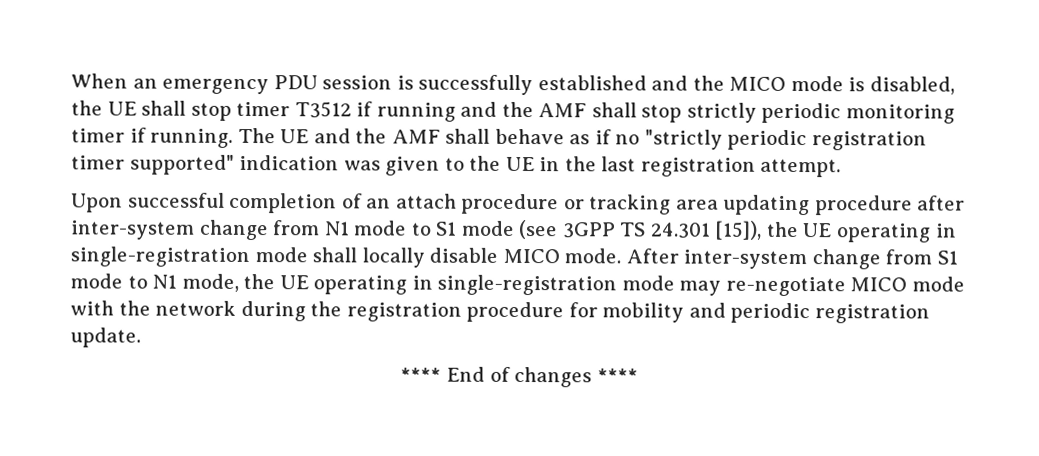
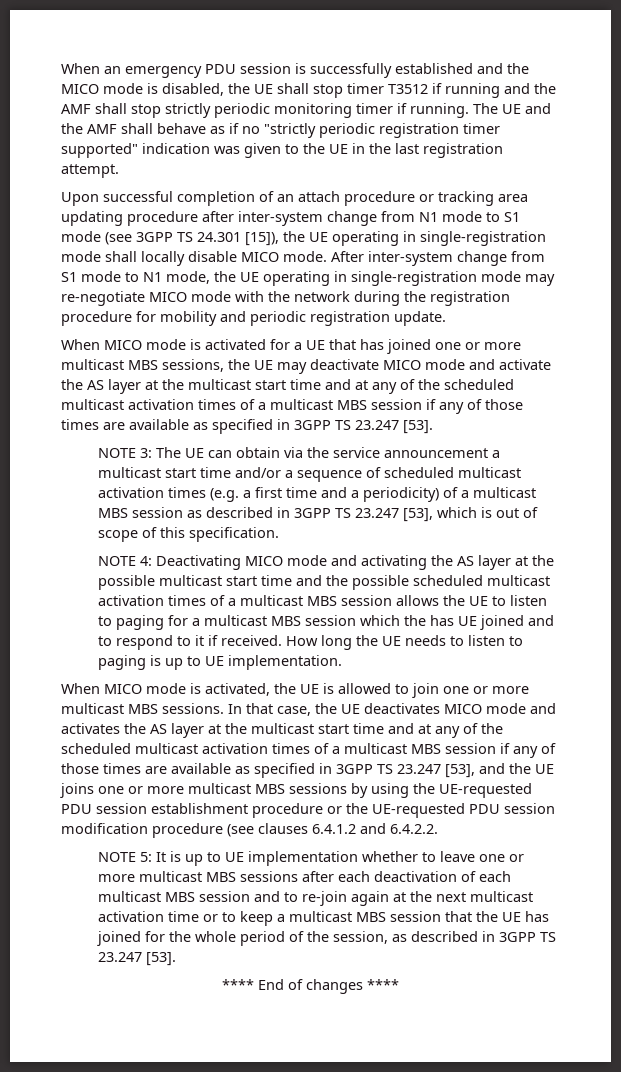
(141, 337) none -> [61,339,521,354] [61,359,551,374] [61,379,514,394] [61,399,523,414] [61,419,433,434] [98,447,501,458] [98,467,522,482] [98,487,537,502] [98,507,539,522] [98,527,280,542] [98,555,555,570] [98,575,551,590] [98,595,548,606] [98,615,555,630] [98,635,524,650] [98,655,343,670] [61,683,529,698] [61,703,556,716] [61,723,503,738] [61,743,556,758] [61,763,554,778] [60,783,532,798] [61,803,555,818] [61,823,438,838] [98,851,525,866] [98,871,512,882] [98,891,534,906] [98,911,550,926] [97,931,557,946] [98,952,177,966] // When MICO mode is activated for a UE that has joined one or more multicast MBS sessions, the UE may deactivate MICO mode and activate the AS layer at the multicast start time and at any of the scheduled multicast activation times of a multicast MBS session if any of those times are available as specified in 3GPP TS 23.247 [53]. // NOTE 3: The UE can obtain via the service announcement a multicast start time and/or a sequence of scheduled multicast activation times (e.g. a first time and a periodicity) of a multicast MBS session as described in 3GPP TS 23.247 [53], which is out of scope of this specification. // NOTE 4: Deactivating MICO mode and activating the AS layer at the possible multicast start time and the possible scheduled multicast activation times of a multicast MBS session allows the UE to listen to paging for a multicast MBS session which the has UE joined and to respond to it if received. How long the UE needs to listen to paging is up to UE implementation. // When MICO mode is activated, the UE is allowed to join one or more multicast MBS sessions. In that case, the UE deactivates MICO mode and activates the AS layer at the multicast start time and at any of the scheduled multicast activation times of a multicast MBS session if any of those times are available as specified in 3GPP TS 23.247 [53], and the UE joins one or more multicast MBS sessions by using the UE-requested PDU session establishment procedure or the UE-requested PDU session modification procedure (see clauses 6.4.1.2 and 6.4.2.2. // NOTE 5: It is up to UE implementation whether to leave one or more multicast MBS sessions after each deactivation of each multicast MBS session and to re-join again at the next multicast activation time or to keep a multicast MBS session that the UE has joined for the whole period of the session, as described in 3GPP TS 23.247 [53].

